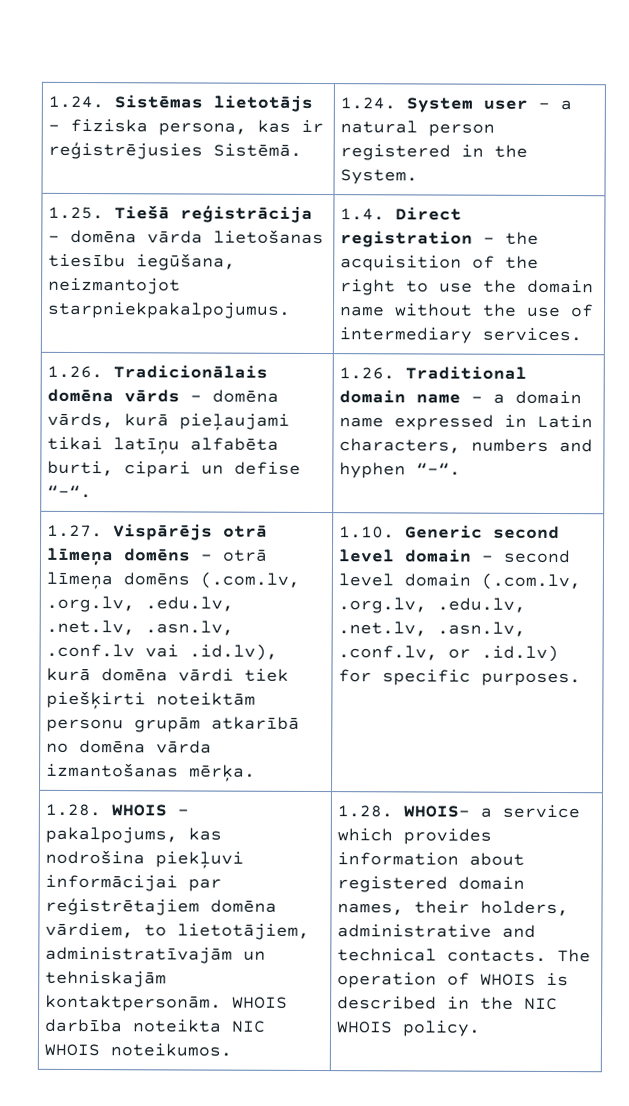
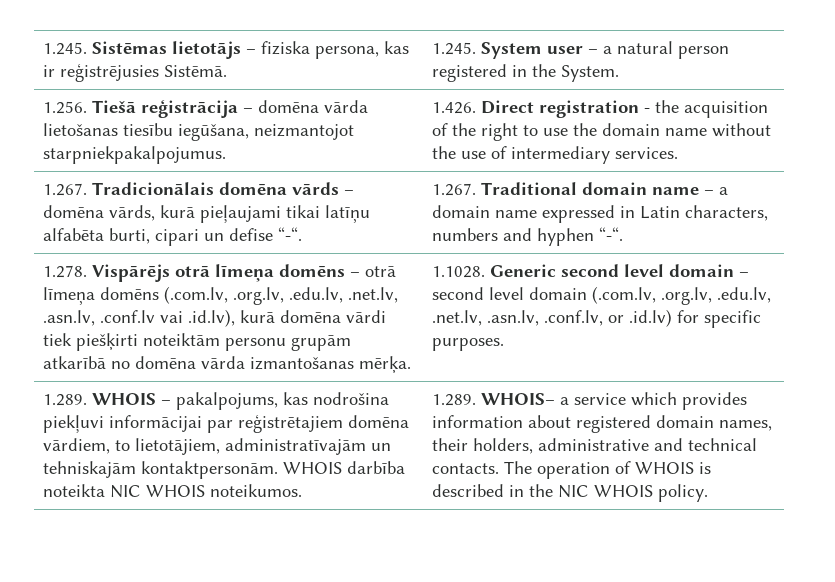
[48,95,105,109] 1.24. -> [42,42,87,55] 1.245.
[340,97,397,110] 1.24. -> [431,42,476,55] 1.245.
[48,206,105,220] 1.25. -> [42,101,87,114] 1.256.
[340,208,386,221] 1.4. -> [431,102,476,114] 1.426.
[47,365,104,379] 1.26. -> [42,183,87,196] 1.267.
[339,367,396,380] 1.26. -> [431,183,476,196] 1.267.
[47,524,104,538] 1.27. -> [42,265,87,278] 1.278.
[339,526,396,539] 1.10. -> [431,266,485,278] 1.1028.
[45,803,102,817] 1.28. -> [42,394,87,406] 1.289.
[337,805,394,818] 1.28. -> [431,394,476,406] 1.289.

